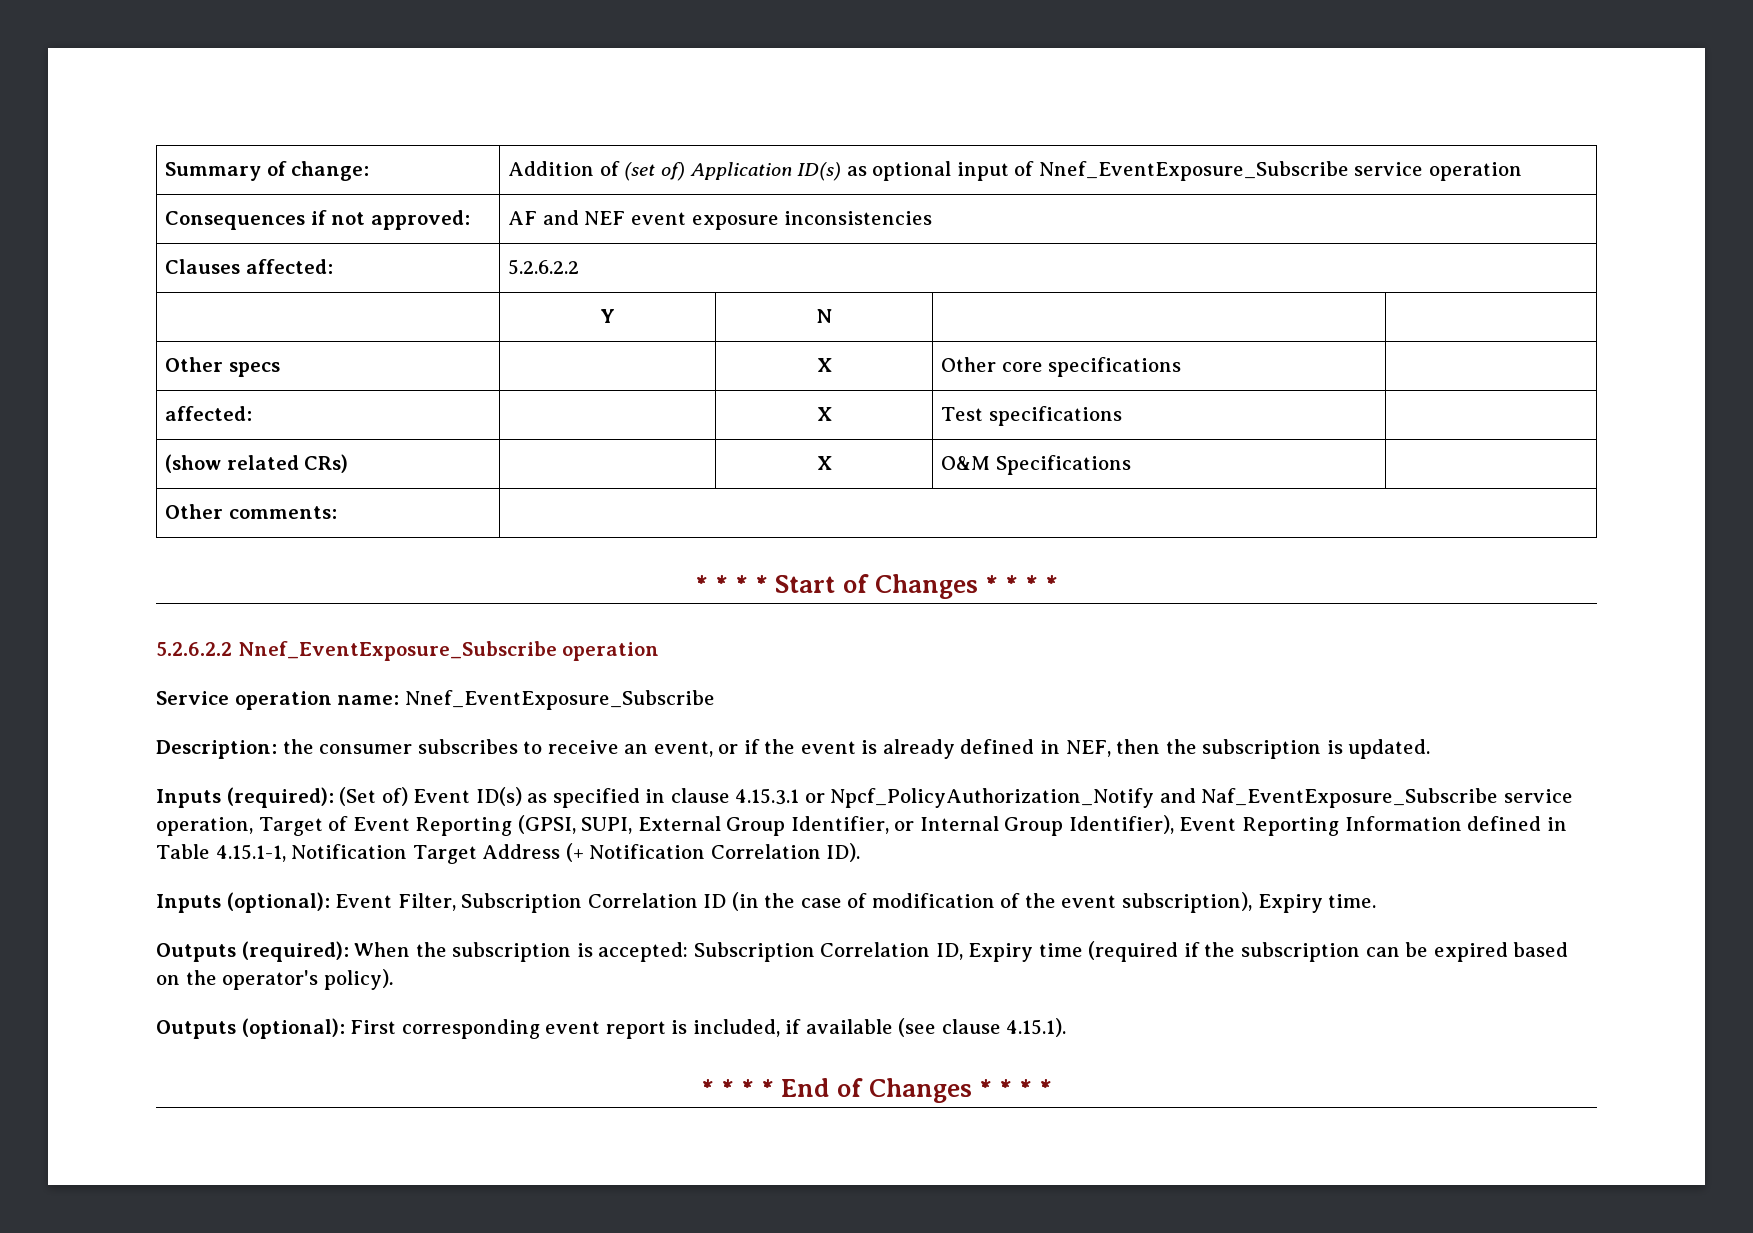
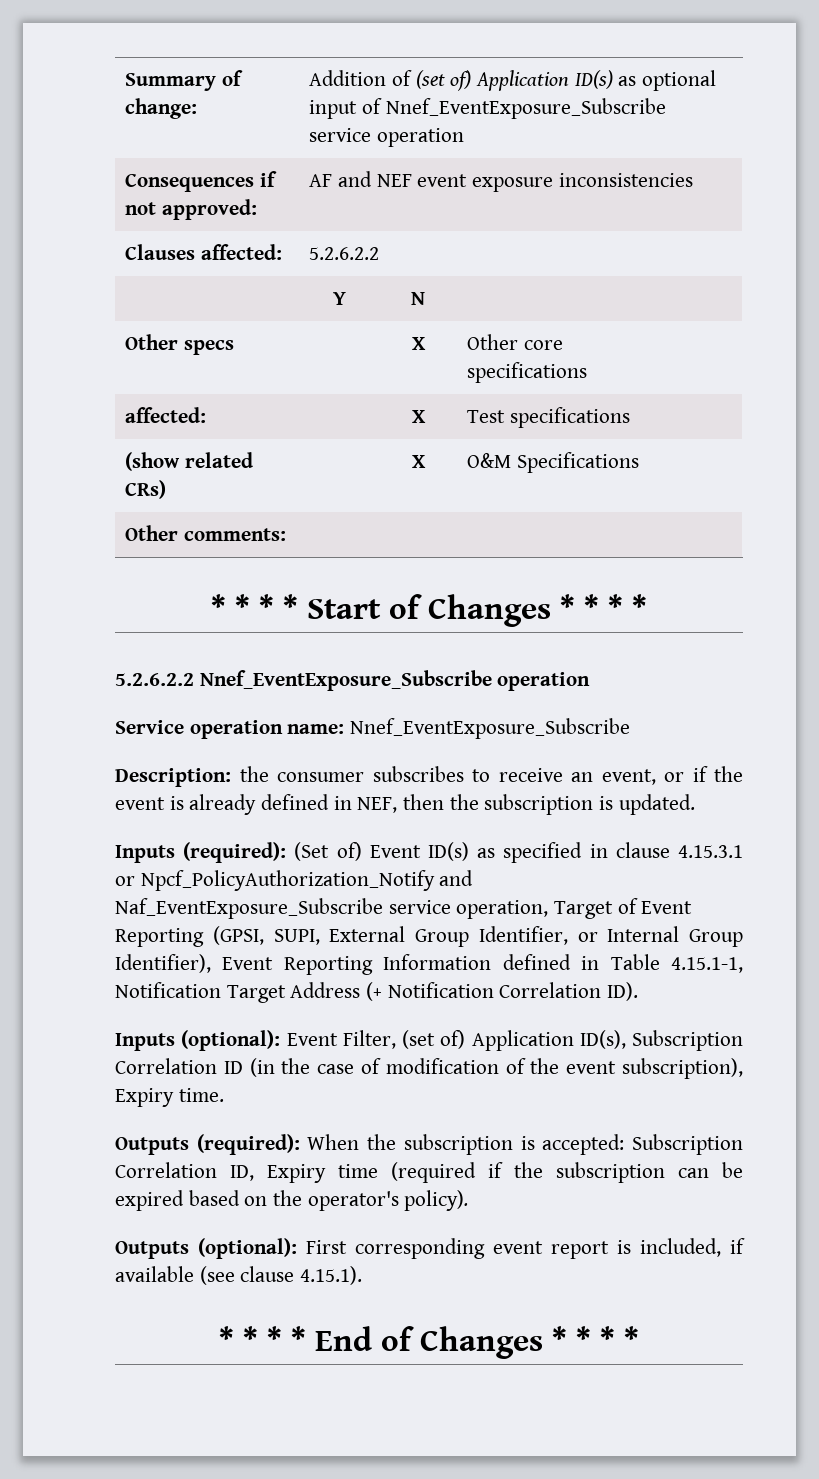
(456, 902) none -> [402,1030,626,1051] (set of) Application ID(s),

